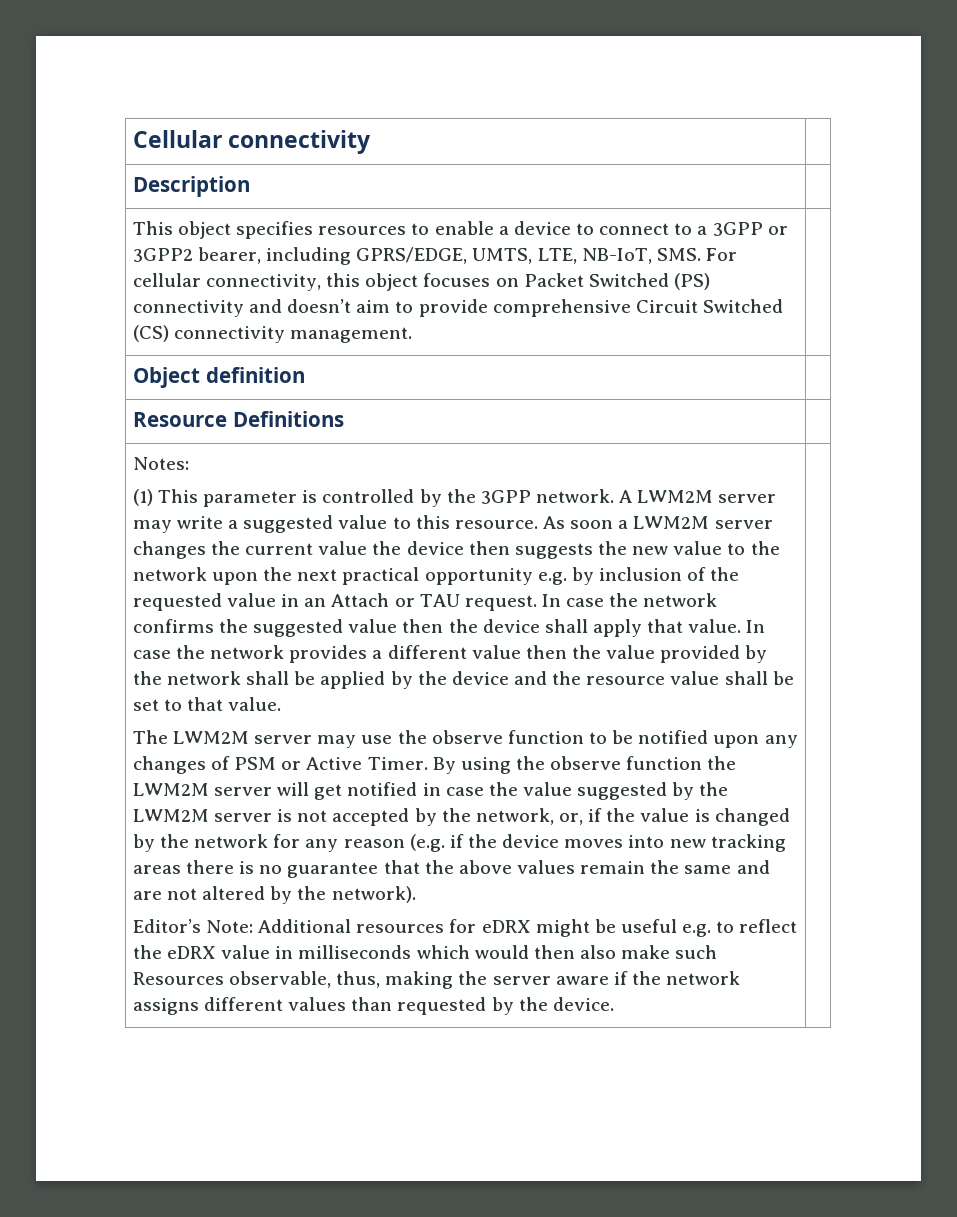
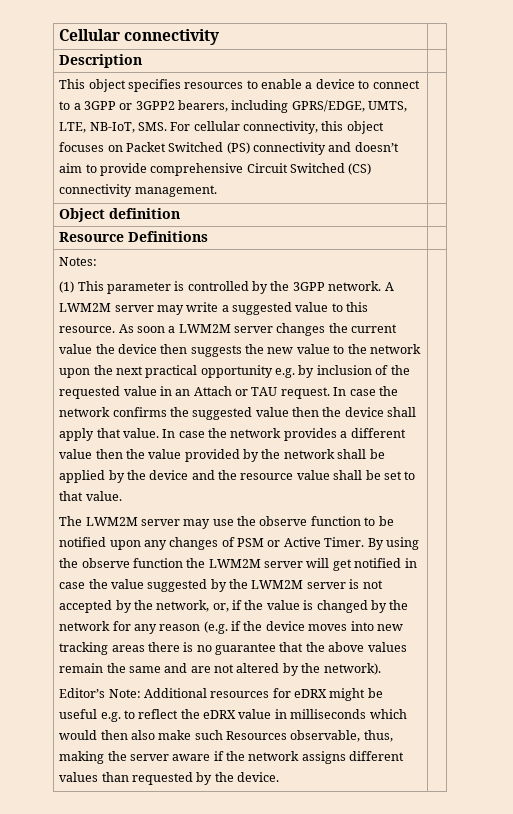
[198,247,262,264] bearer, -> [178,100,229,112] bearers,

